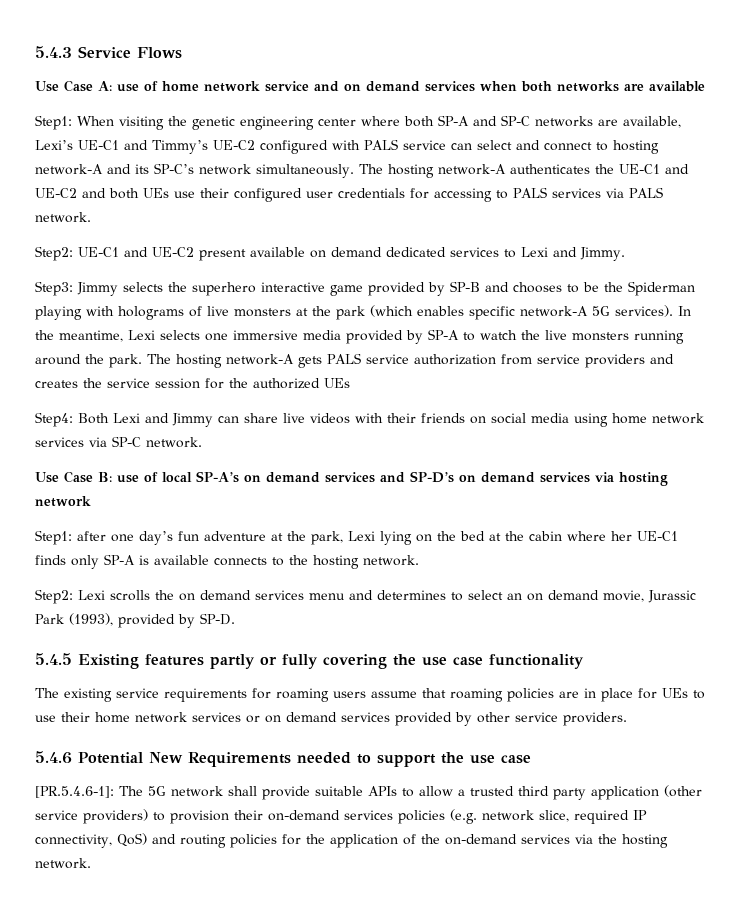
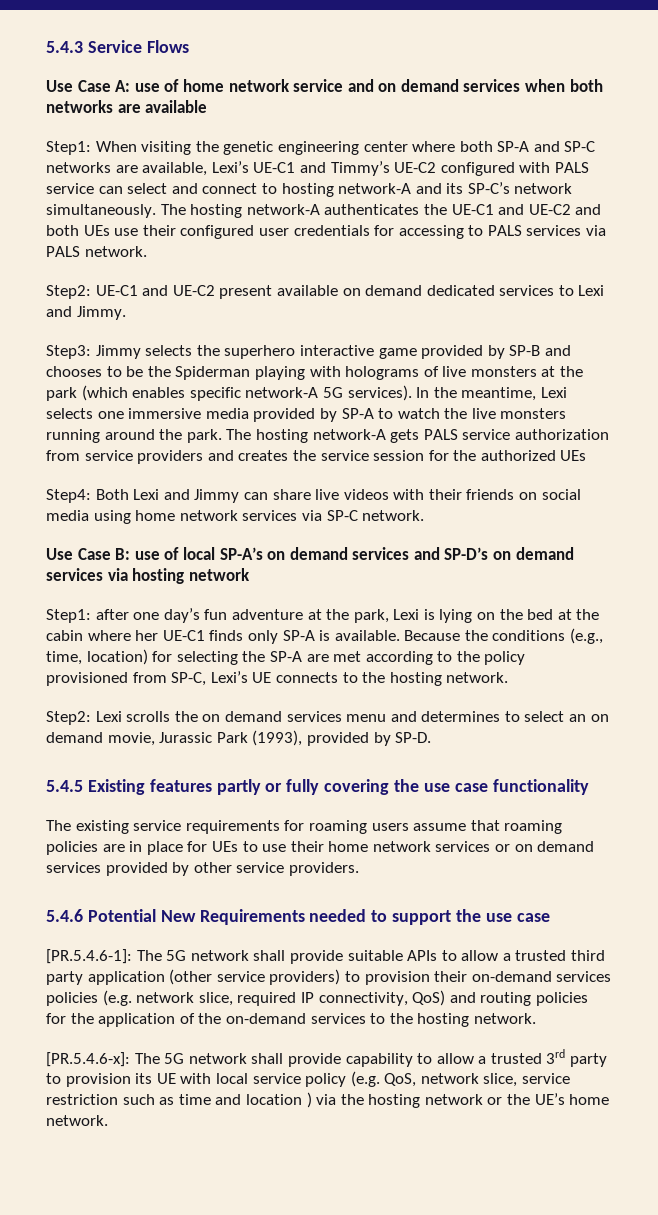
(375, 536) none -> [423,609,435,620] is
[154,555,209,565] available -> [334,628,604,644] [46,649,526,665] [46,671,272,686] available. Because the conditions (e.g., time, location) for selecting the SP-A are met according to the policy provisioned from SP-C, Lexi’s UE
[574,834,668,848] via the hosting -> [370,1013,536,1027] [46,1049,608,1067] [46,1071,571,1087] [46,1092,610,1108] to the hosting network. // [PR.5.4.6-x]: The 5G network shall provide capability to allow a trusted 3rd party to provision its UE with local service policy (e.g. QoS, network slice, service restriction such as time and location ) via the hosting network or the UE’s home

